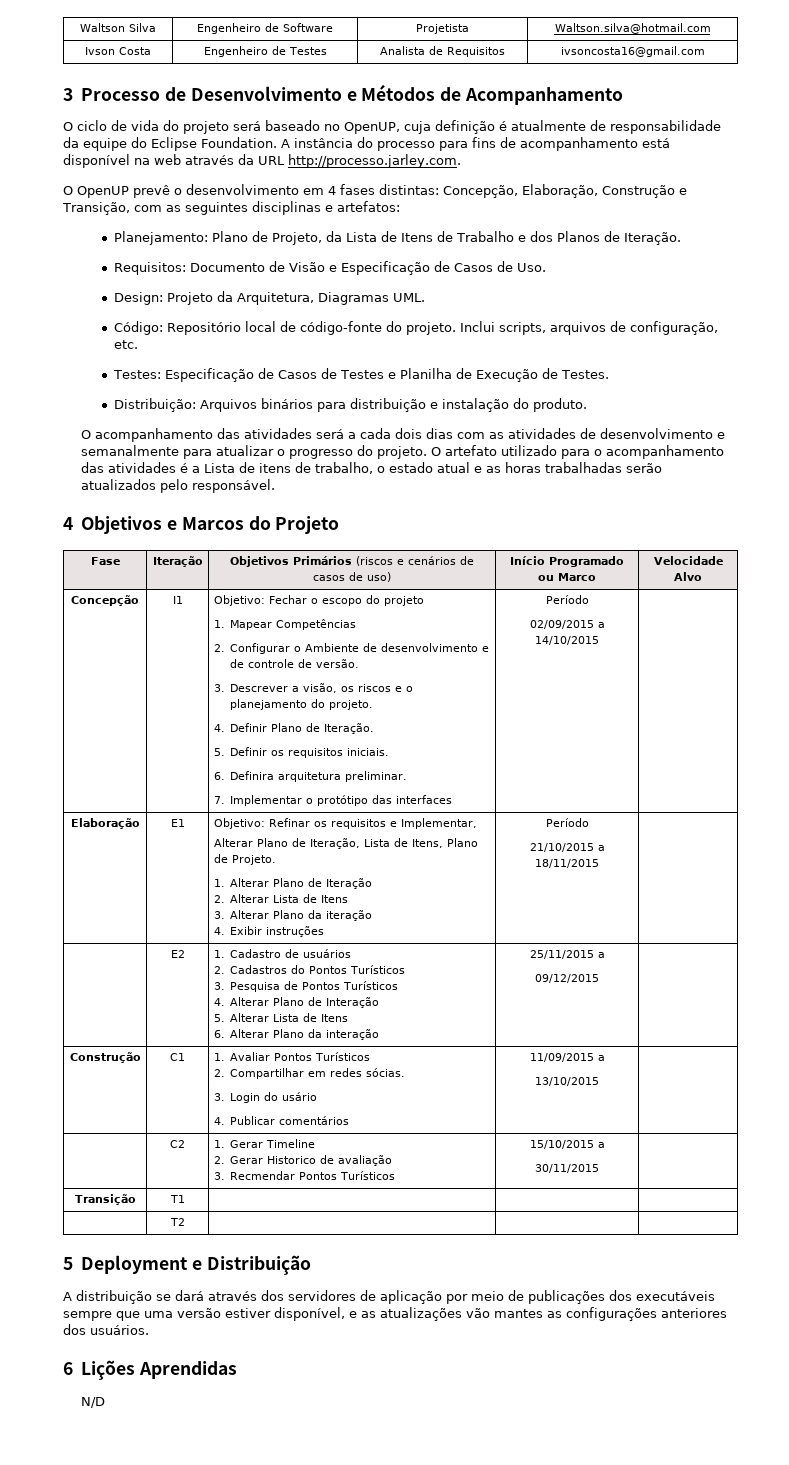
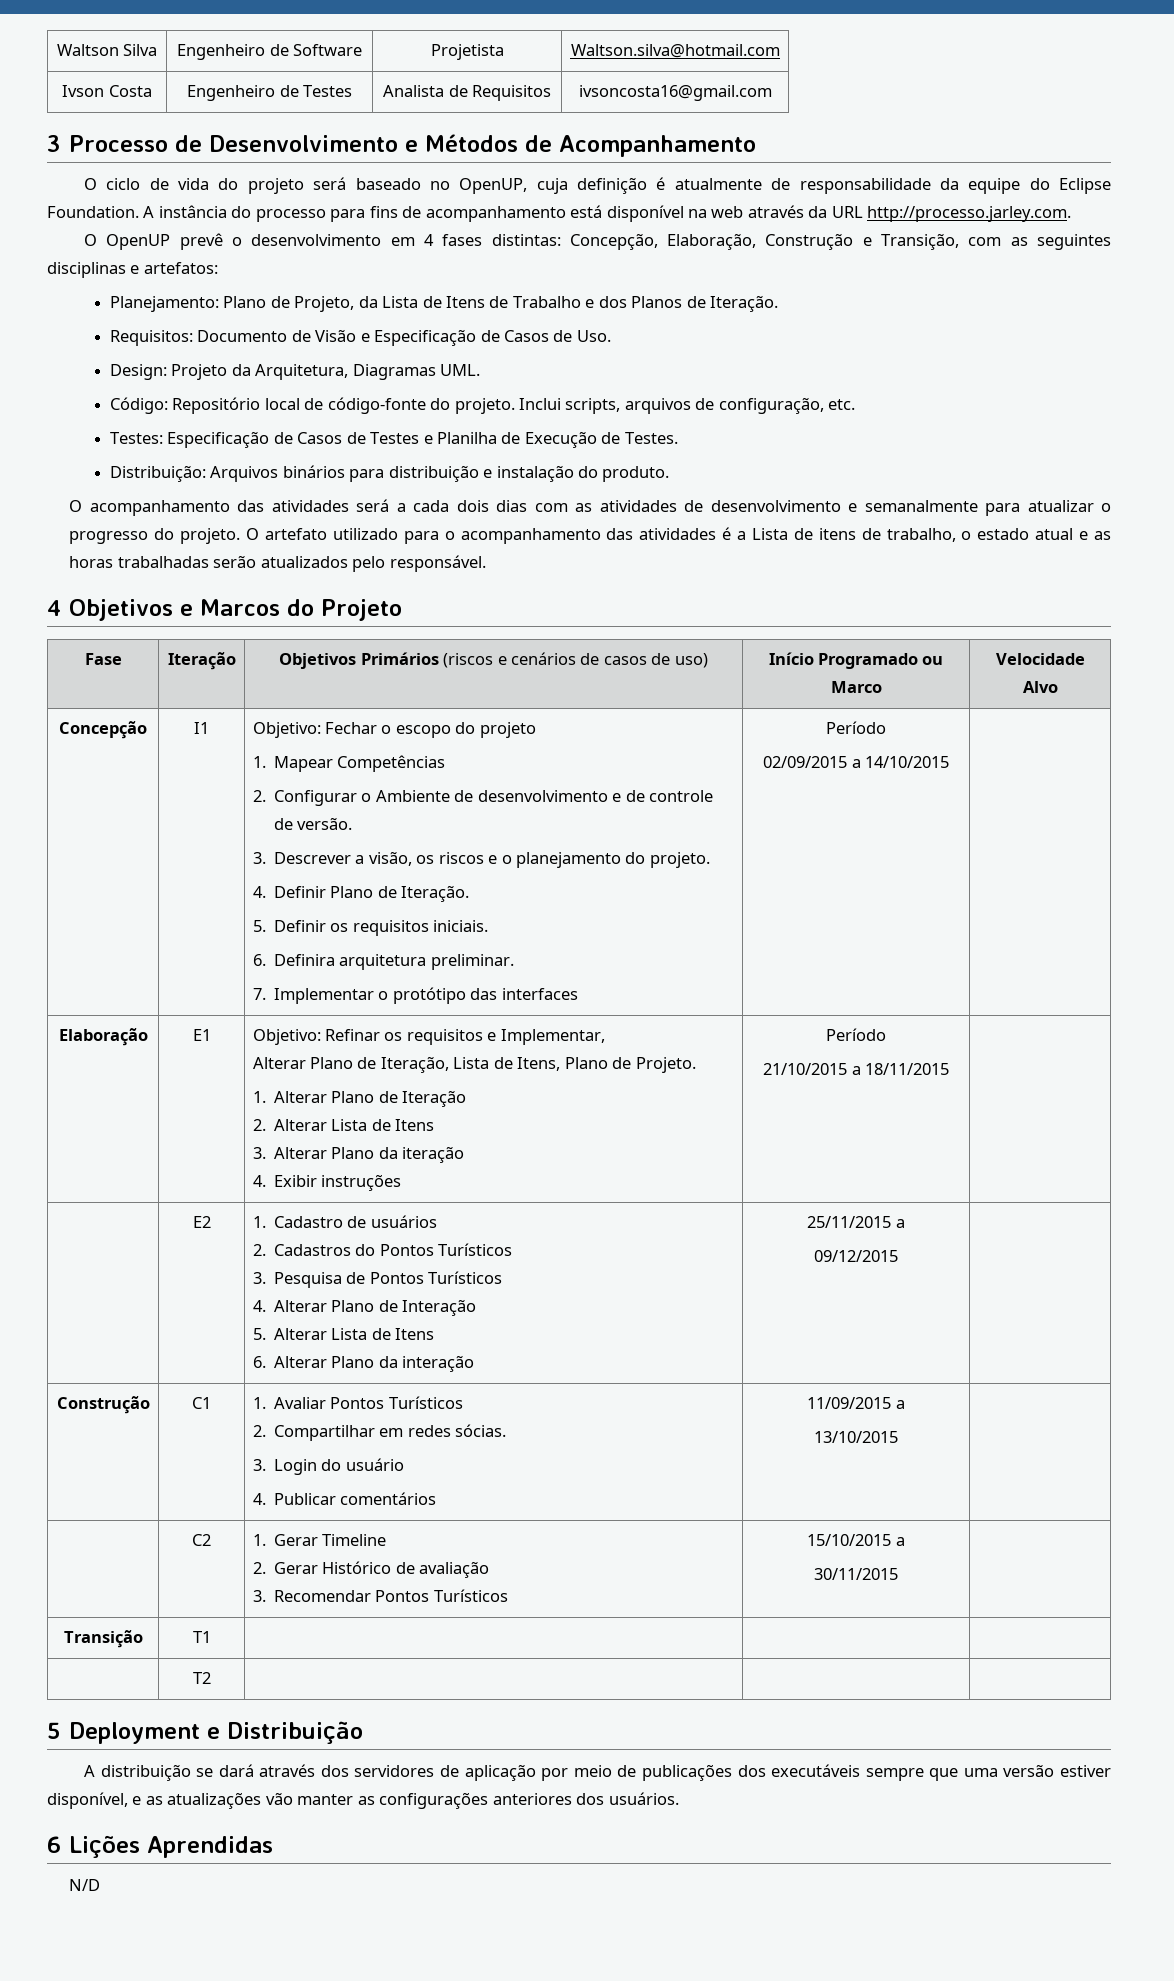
[282,1092,318,1101] usário -> [345,1458,404,1471] usuário
[267,1156,317,1164] Historico -> [322,1561,392,1574] Histórico
[230,1171,296,1180] Recmendar -> [273,1590,371,1602] Recomendar
[494,1309,543,1318] mantes -> [297,1794,354,1805] manter

